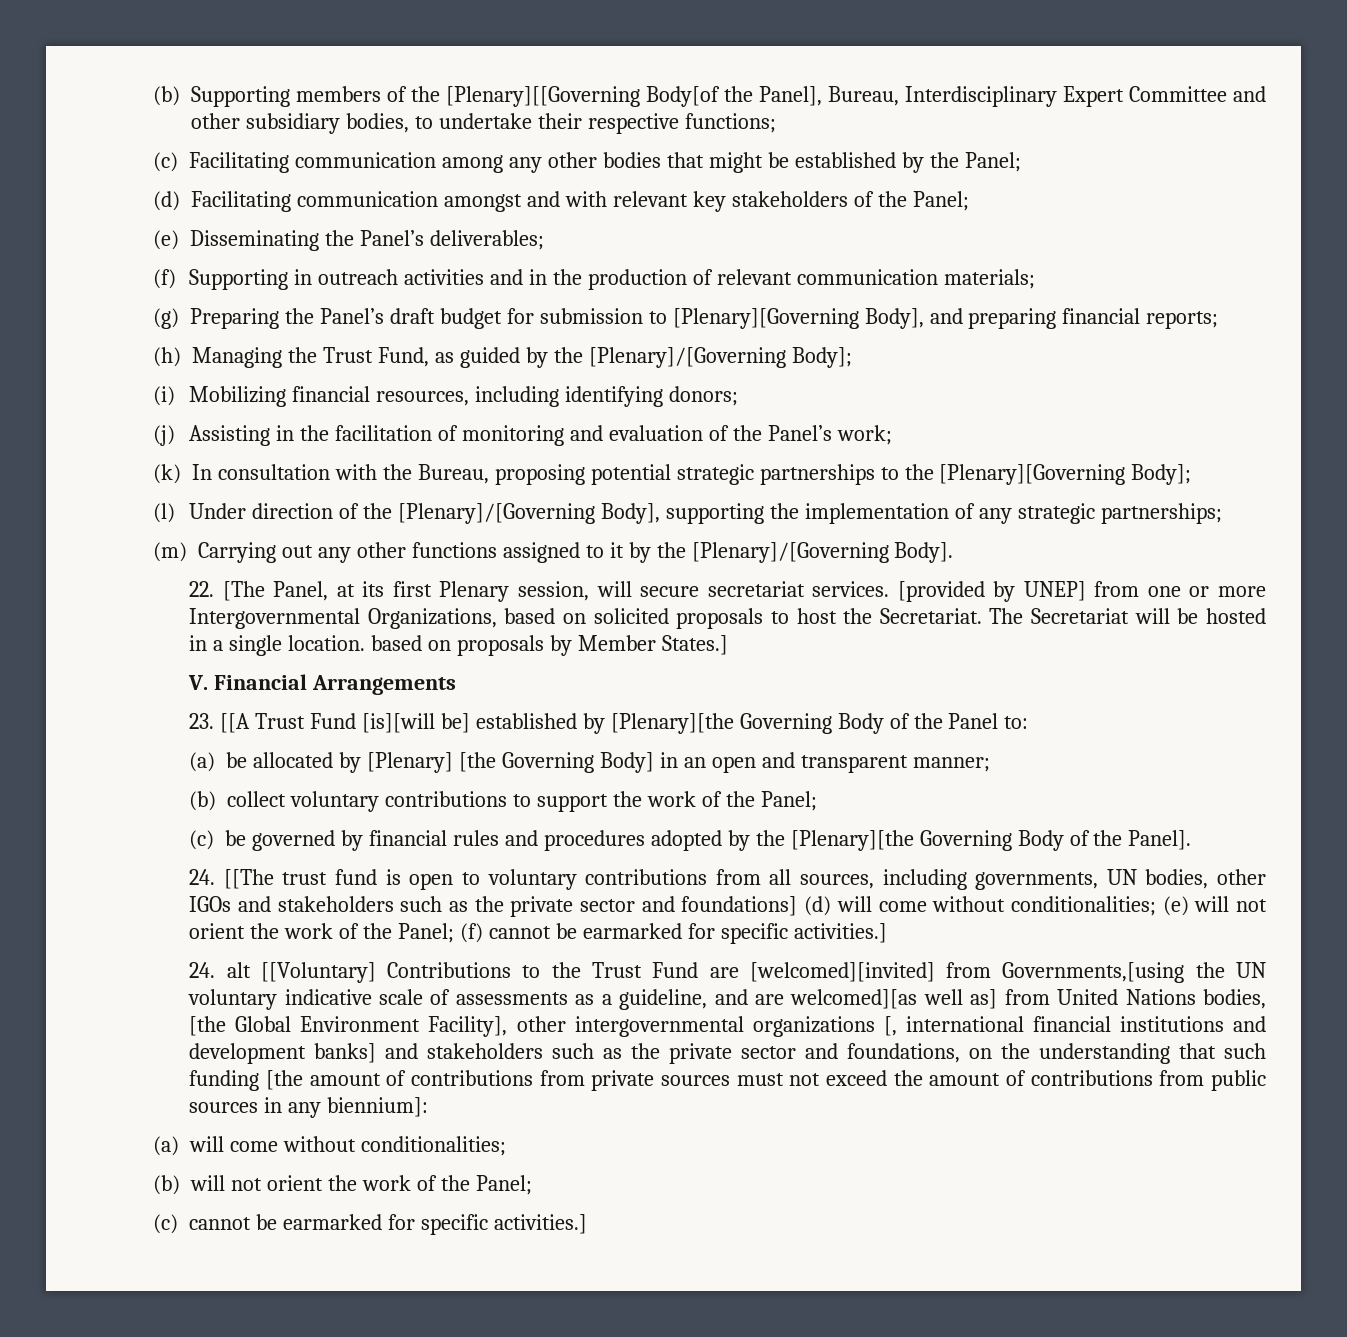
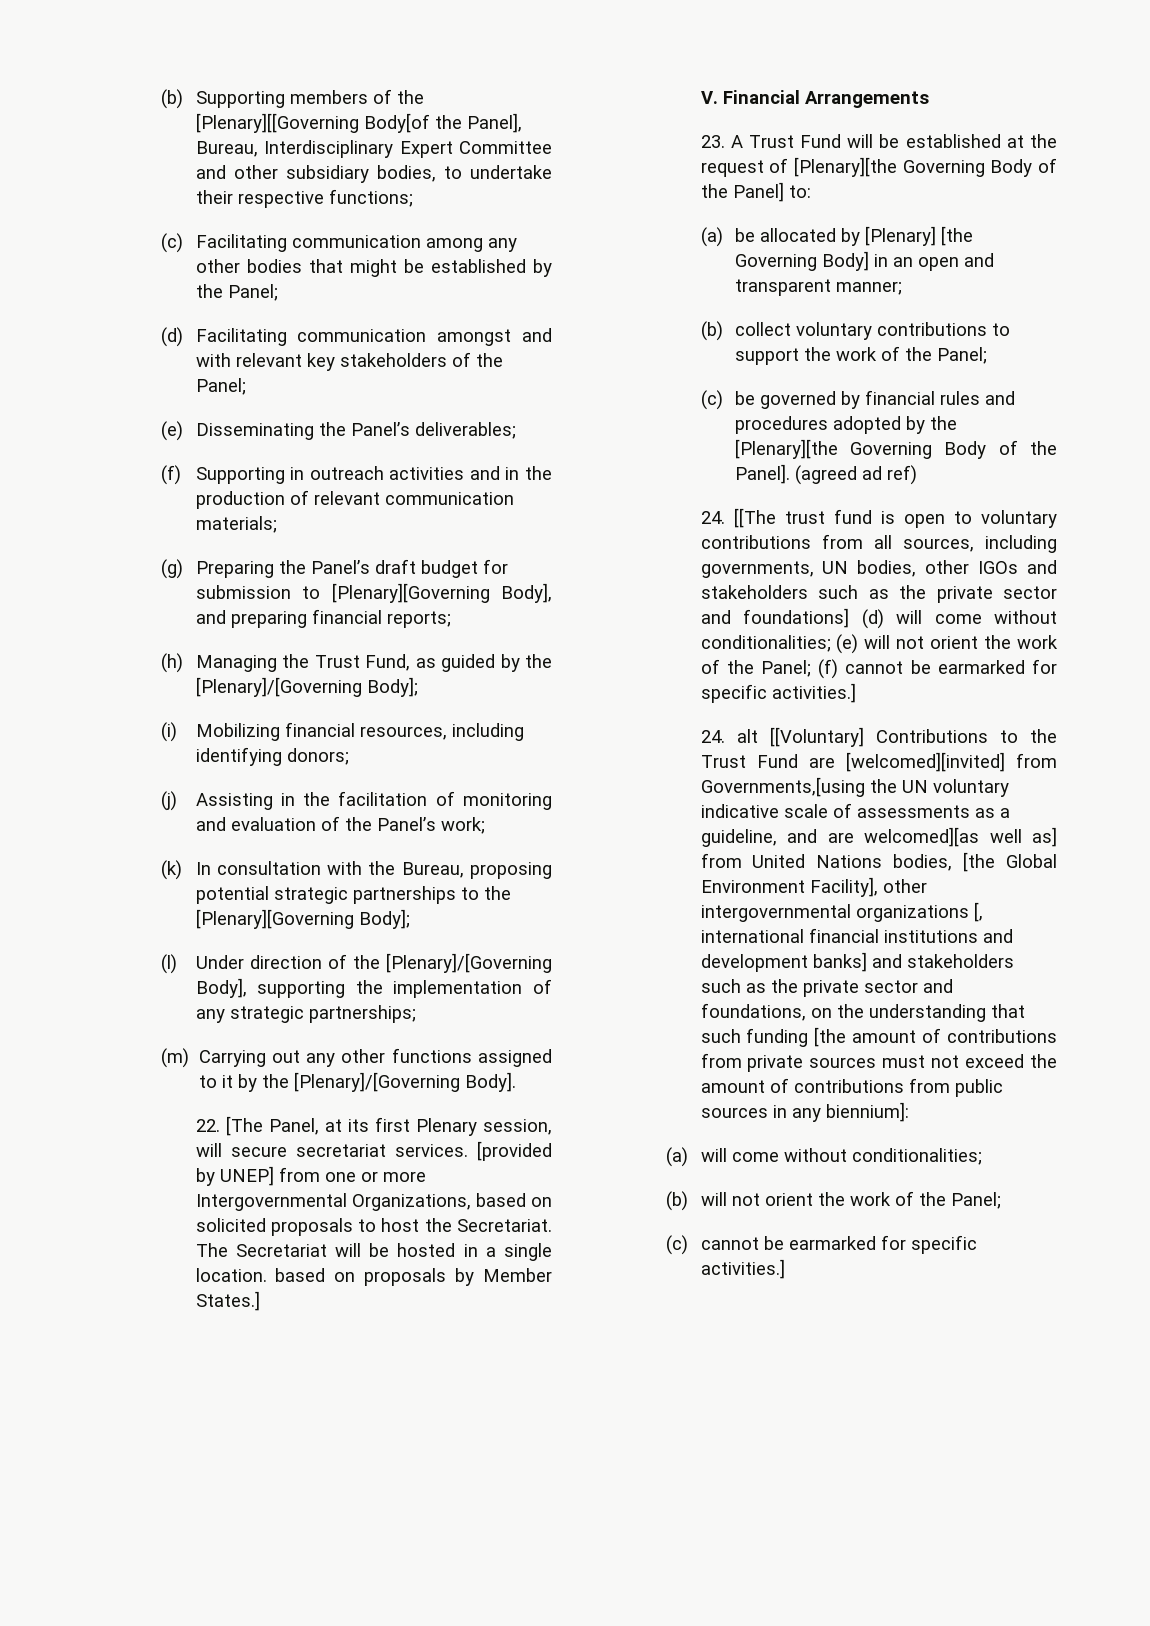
[220,713,999,734] [[A Trust Fund [is][will be] established by [Plenary][the Governing Body of the Panel -> [730,134,1057,148] [700,157,1057,177] [700,182,784,202] A Trust Fund will be established at the request of [Plenary][the Governing Body of the Panel]
(1192, 840) none -> [794,465,917,485] (agreed ad ref)

